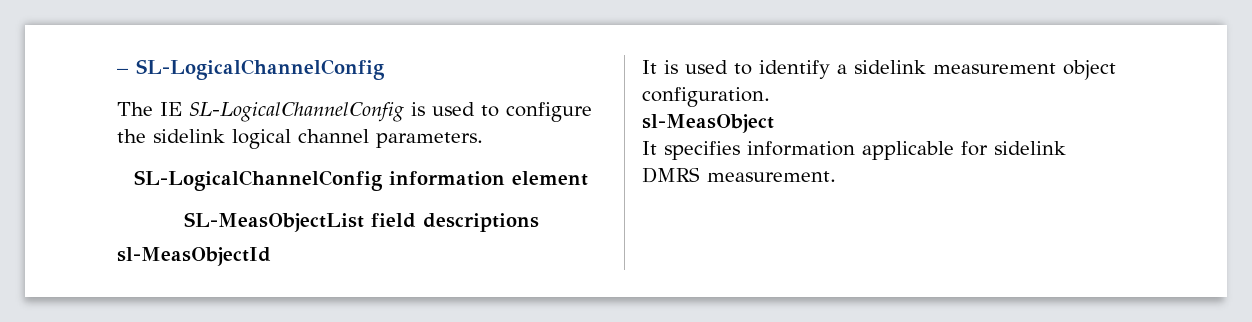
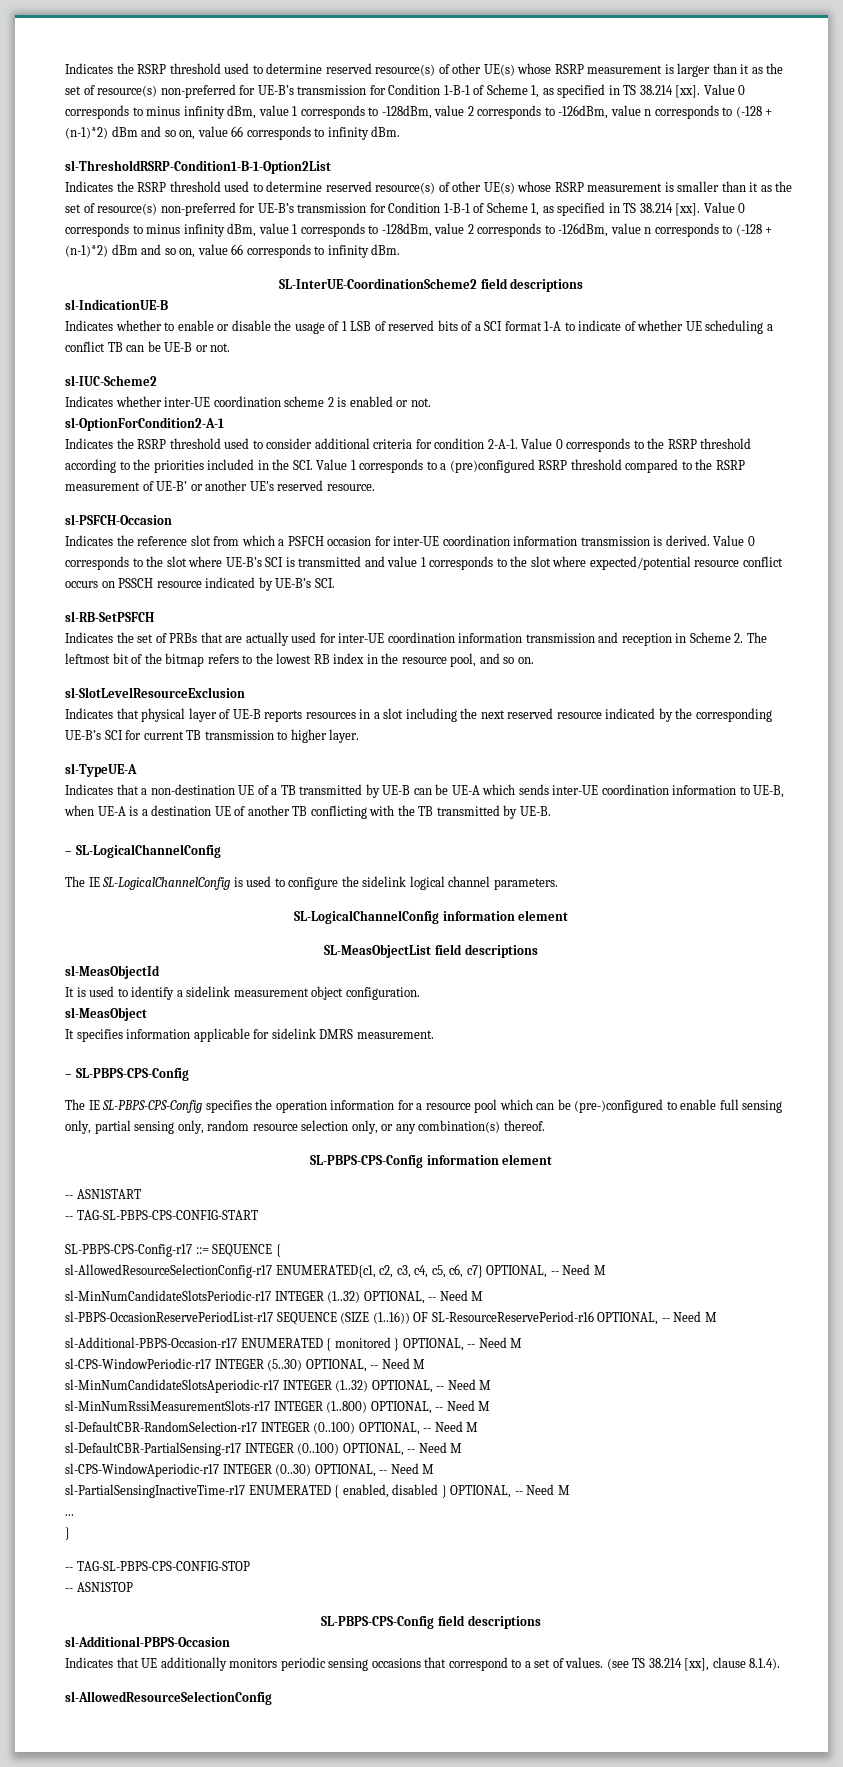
(117, 71) none -> [65,63,784,77] [65,84,746,98] [65,105,773,119] [65,126,401,140] [65,160,331,174] [65,181,793,194] [65,202,746,216] [65,223,773,237] [65,244,401,258] [278,278,584,292] [65,299,168,310] [65,320,773,334] [65,341,231,352] [65,375,157,386] [65,396,431,407] [65,417,224,431] [65,438,752,452] [65,459,745,473] [65,480,375,491] [65,514,172,525] [65,535,755,546] [65,556,783,570] [65,577,335,591] [65,611,154,622] [65,632,767,646] [65,653,534,667] [65,687,245,698] [65,708,772,722] [65,729,360,743] [65,763,137,777] [65,784,785,798] [64,805,551,819] Indicates the RSRP threshold used to determine reserved resource(s) of other UE(s) whose RSRP measurement is larger than it as the set of resource(s) non-preferred for UE-B’s transmission for Condition 1-B-1 of Scheme 1, as specified in TS 38.214 [xx]. Value 0 corresponds to minus infinity dBm, value 1 corresponds to -128dBm, value 2 corresponds to -126dBm, value n corresponds to (-128 + (n-1)*2) dBm and so on, value 66 corresponds to infinity dBm. // sl-ThresholdRSRP-Condition1-B-1-Option2List // Indicates the RSRP threshold used to determine reserved resource(s) of other UE(s) whose RSRP measurement is smaller than it as the set of resource(s) non-preferred for UE-B’s transmission for Condition 1-B-1 of Scheme 1, as specified in TS 38.214 [xx]. Value 0 corresponds to minus infinity dBm, value 1 corresponds to -128dBm, value 2 corresponds to -126dBm, value n corresponds to (-128 + (n-1)*2) dBm and so on, value 66 corresponds to infinity dBm. // SL-InterUE-CoordinationScheme2 field descriptions // sl-IndicationUE-B // Indicates whether to enable or disable the usage of 1 LSB of reserved bits of a SCI format 1-A to indicate of whether UE scheduling a conflict TB can be UE-B or not. // sl-IUC-Scheme2 // Indicates whether inter-UE coordination scheme 2 is enabled or not. // sl-OptionForCondition2-A-1 // Indicates the RSRP threshold used to consider additional criteria for condition 2-A-1. Value 0 corresponds to the RSRP threshold according to the priorities included in the SCI. Value 1 corresponds to a (pre)configured RSRP threshold compared to the RSRP measurement of UE-B’ or another UE's reserved resource. // sl-PSFCH-Occasion // Indicates the reference slot from which a PSFCH occasion for inter-UE coordination information transmission is derived. Value 0 corresponds to the slot where UE-B’s SCI is transmitted and value 1 corresponds to the slot where expected/potential resource conflict occurs on PSSCH resource indicated by UE-B’s SCI. // sl-RB-SetPSFCH // Indicates the set of PRBs that are actually used for inter-UE coordination information transmission and reception in Scheme 2. The leftmost bit of the bitmap refers to the lowest RB index in the resource pool, and so on. // sl-SlotLevelResourceExclusion // Indicates that physical layer of UE-B reports resources in a slot including the next reserved resource indicated by the corresponding UE-B’s SCI for current TB transmission to higher layer. // sl-TypeUE-A // Indicates that a non-destination UE of a TB transmitted by UE-B can be UE-A which sends inter-UE coordination information to UE-B, when UE-A is a destination UE of another TB conflicting with the TB transmitted by UE-B. //
(836, 176) none -> [65,1068,189,1081] [65,1099,783,1113] [65,1120,545,1134] [309,1154,553,1168] [65,1189,141,1199] [65,1210,258,1220] [65,1244,281,1257] [65,1264,606,1278] [65,1290,484,1304] [65,1311,717,1325] [65,1337,523,1351] [65,1358,426,1372] [65,1379,492,1393] [65,1400,491,1414] [65,1421,479,1435] [65,1442,463,1456] [65,1463,435,1477] [65,1484,570,1498] [65,1514,74,1516] [65,1527,70,1540] [65,1561,250,1571] [65,1582,133,1592] [321,1615,541,1629] [65,1636,230,1647] [65,1657,781,1671] [65,1691,272,1705] // – SL-PBPS-CPS-Config // The IE SL-PBPS-CPS-Config specifies the operation information for a resource pool which can be (pre-)configured to enable full sensing only, partial sensing only, random resource selection only, or any combination(s) thereof. // SL-PBPS-CPS-Config information element // -- ASN1START // -- TAG-SL-PBPS-CPS-CONFIG-START // SL-PBPS-CPS-Config-r17 ::= SEQUENCE { // sl-AllowedResourceSelectionConfig-r17 ENUMERATED{c1, c2, c3, c4, c5, c6, c7} OPTIONAL, -- Need M // sl-MinNumCandidateSlotsPeriodic-r17 INTEGER (1..32) OPTIONAL, -- Need M // sl-PBPS-OccasionReservePeriodList-r17 SEQUENCE (SIZE (1..16)) OF SL-ResourceReservePeriod-r16 OPTIONAL, -- Need M // sl-Additional-PBPS-Occasion-r17 ENUMERATED { monitored } OPTIONAL, -- Need M // sl-CPS-WindowPeriodic-r17 INTEGER (5..30) OPTIONAL, -- Need M // sl-MinNumCandidateSlotsAperiodic-r17 INTEGER (1..32) OPTIONAL, -- Need M // sl-MinNumRssiMeasurementSlots-r17 INTEGER (1..800) OPTIONAL, -- Need M // sl-DefaultCBR-RandomSelection-r17 INTEGER (0..100) OPTIONAL, -- Need M // sl-DefaultCBR-PartialSensing-r17 INTEGER (0..100) OPTIONAL, -- Need M // sl-CPS-WindowAperiodic-r17 INTEGER (0..30) OPTIONAL, -- Need M // sl-PartialSensingInactiveTime-r17 ENUMERATED { enabled, disabled } OPTIONAL, -- Need M // ... // } // -- TAG-SL-PBPS-CPS-CONFIG-STOP // -- ASN1STOP // SL-PBPS-CPS-Config field descriptions // sl-Additional-PBPS-Occasion // Indicates that UE additionally monitors periodic sensing occasions that correspond to a set of values. (see TS 38.214 [xx], clause 8.1.4). // sl-AllowedResourceSelectionConfig

